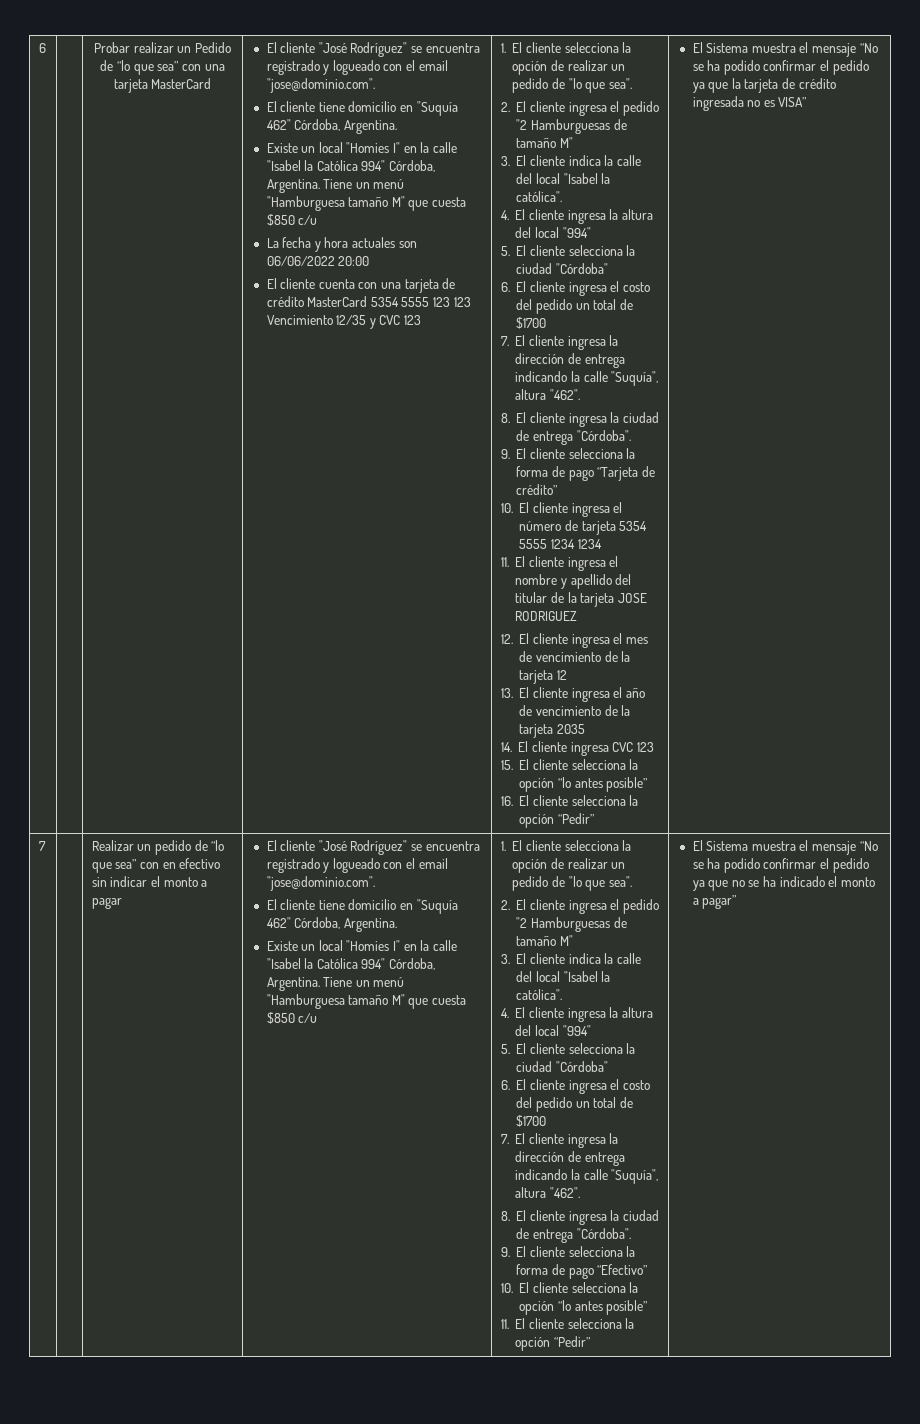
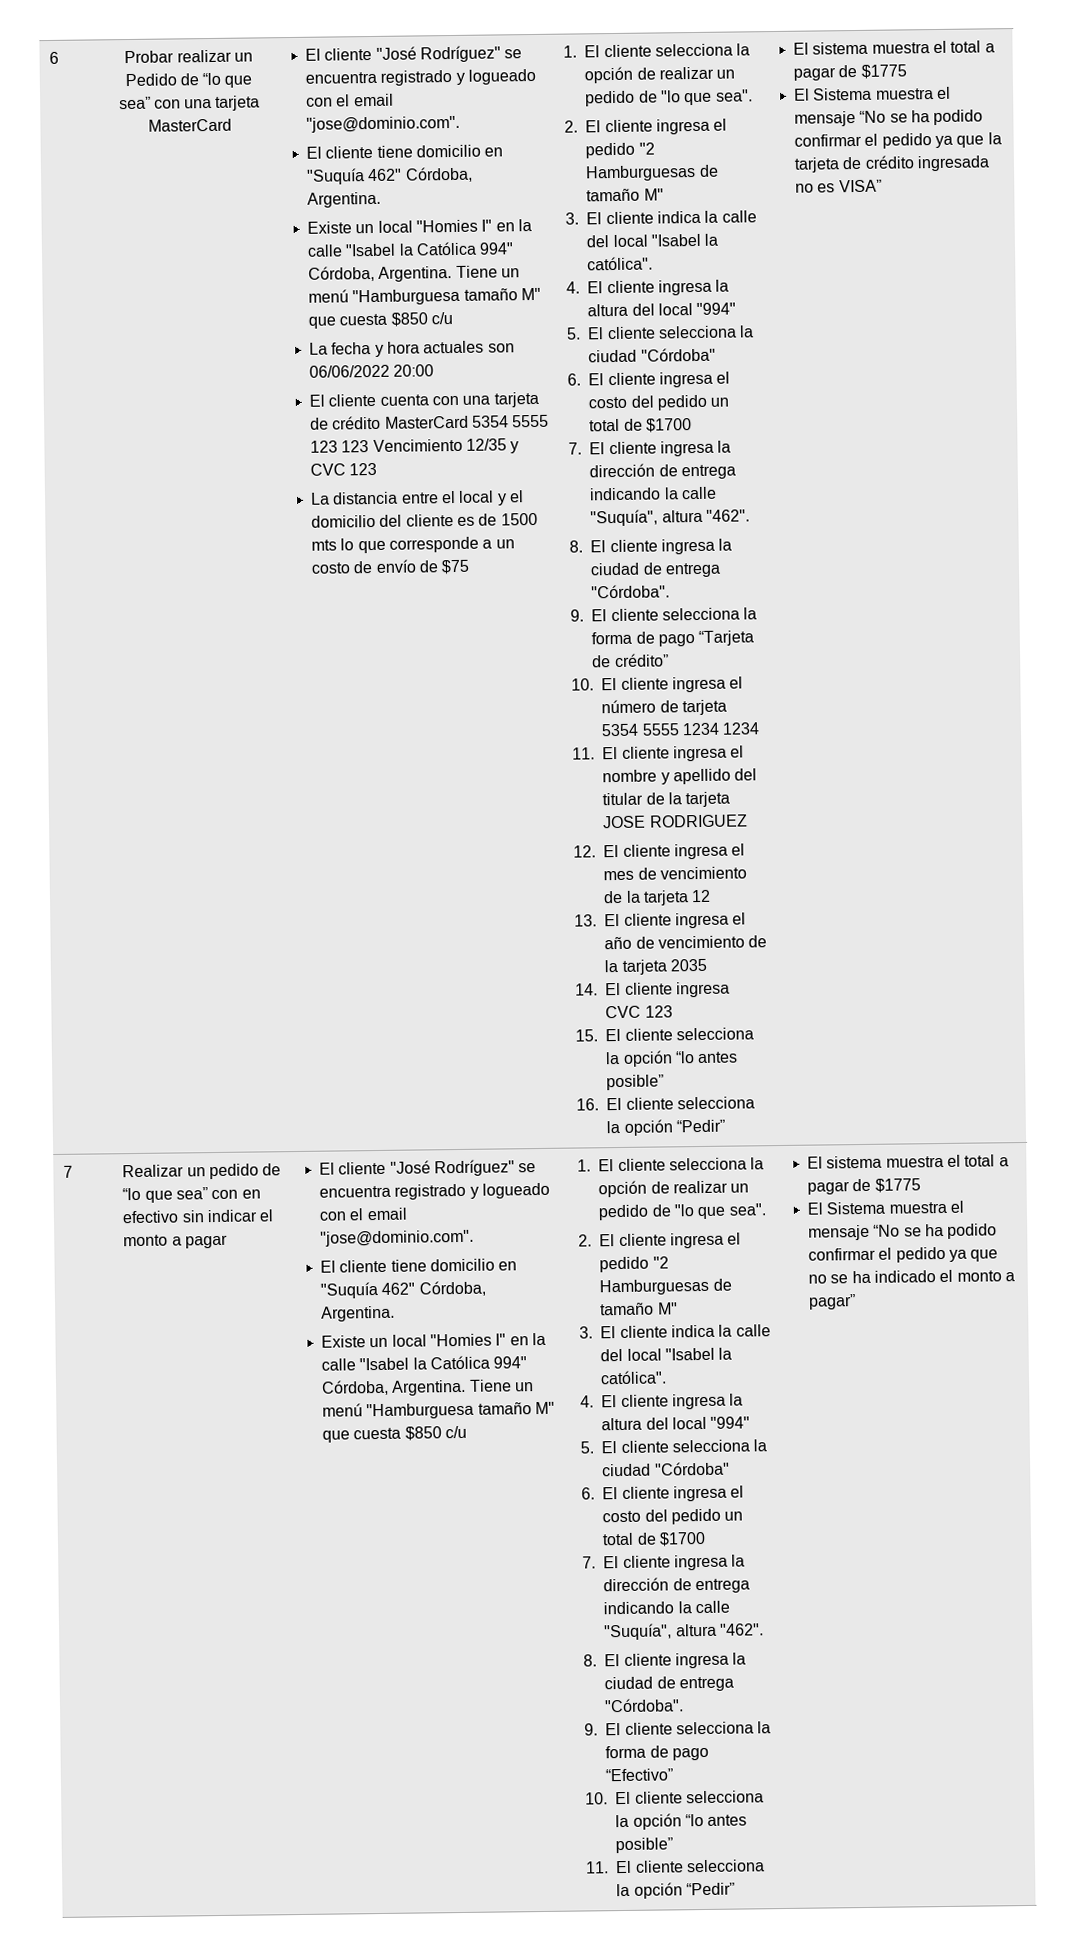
(422, 320) none -> [309,490,524,506] [310,512,538,528] [310,536,515,554] [310,559,471,575] // La distancia entre el local y el domicilio del cliente es de 1500 mts lo que corresponde a un costo de envío de $75
(703, 47) none -> [812,40,995,55] [792,64,907,81] [793,88,810,101] sistema muestra el total a pagar de $1775 // El
(703, 845) none -> [826,1154,1009,1169] [806,1178,921,1195] [806,1202,823,1215] sistema muestra el total a pagar de $1775 // El

